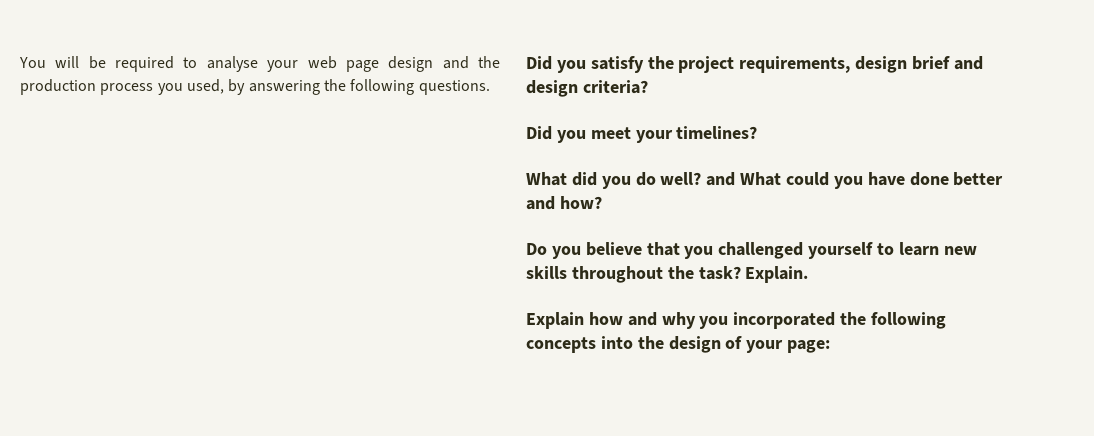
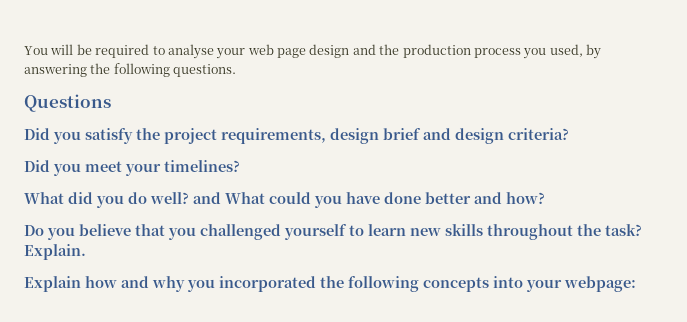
(490, 87) none -> [24,94,111,112] // Questions
[637,336,831,353] the design of your page: -> [526,276,636,292] your webpage:

